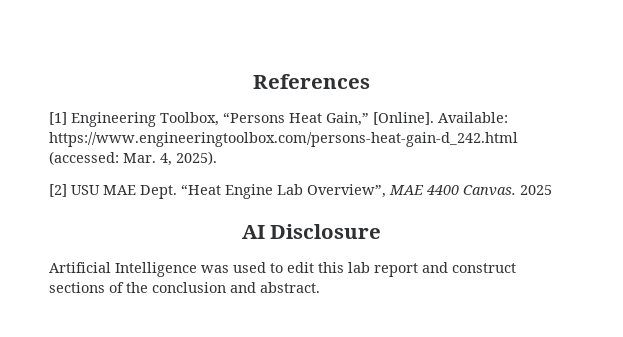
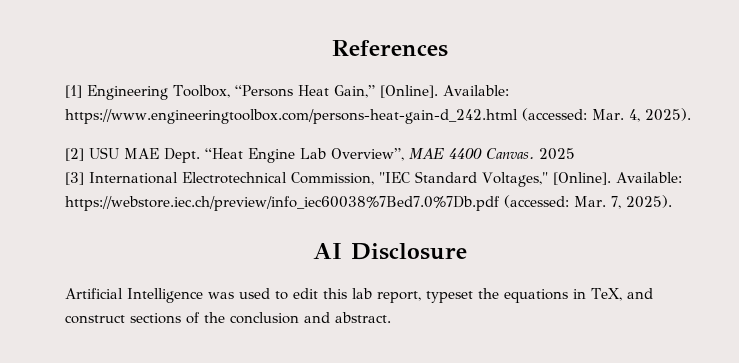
(552, 190) none -> [65,171,682,187] [65,195,672,211] // [3] International Electrotechnical Commission, "IEC Standard Voltages," [Online]. Available: https://webstore.iec.ch/preview/info_iec60038%7Bed7.0%7Db.pdf (accessed: Mar. 7, 2025).
[374,263,418,277] report -> [377,288,622,303] report, typeset the equations in TeX,

